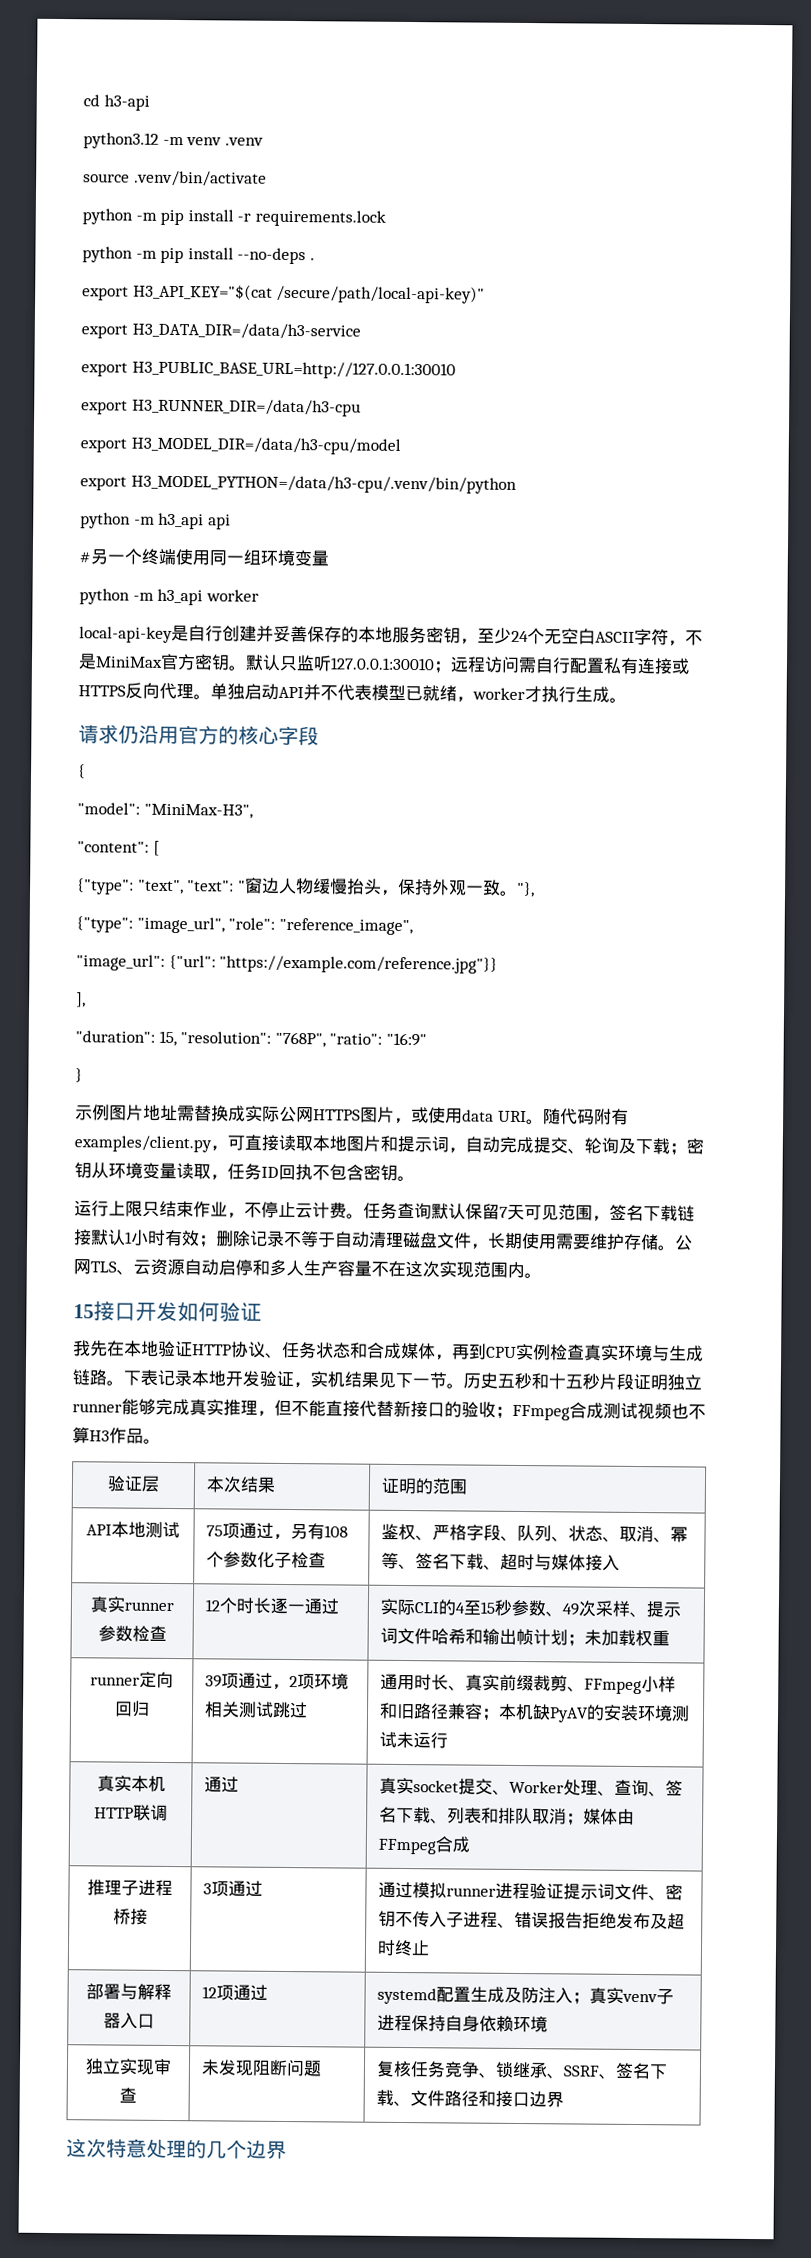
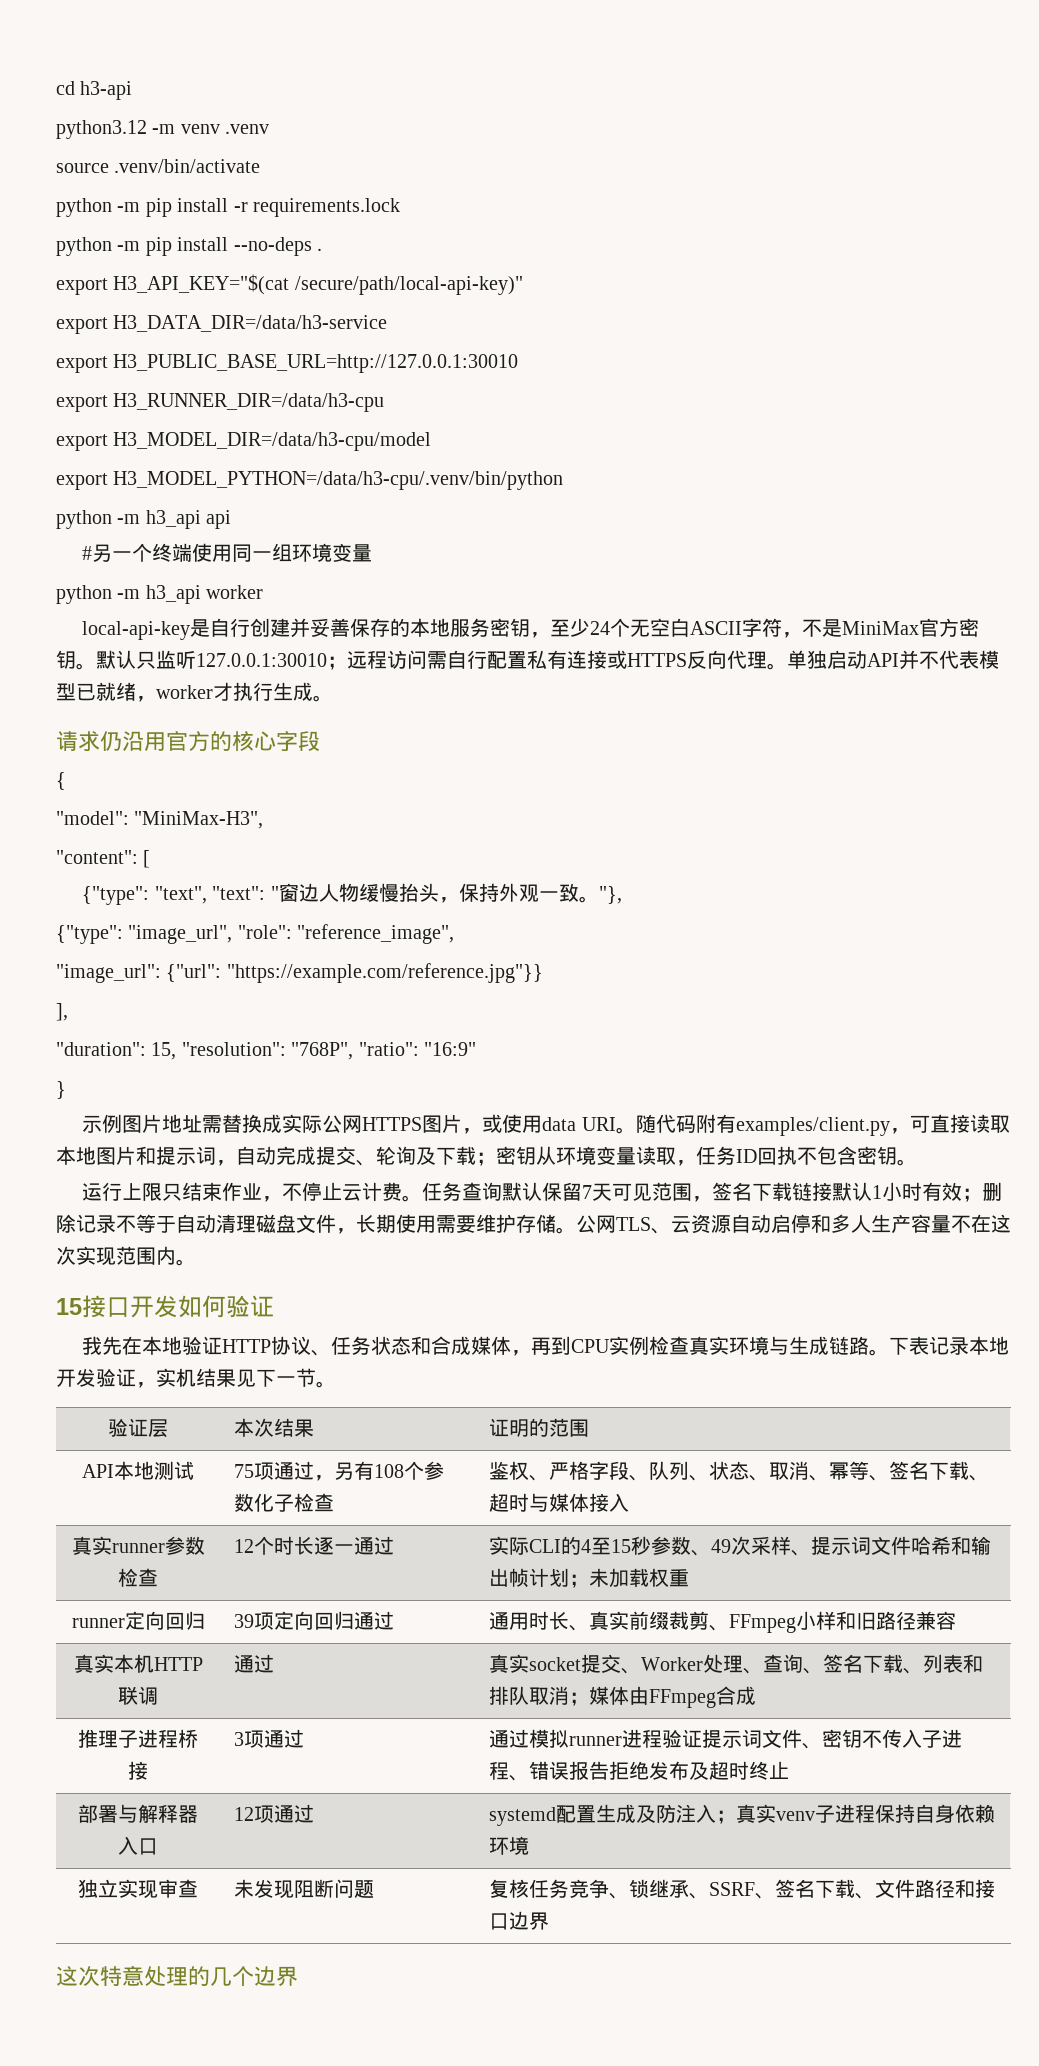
[463,1372,702,1391] [72,1398,706,1421] [72,1427,161,1444] 历史五秒和十五秒片段证明独立runner能够完成真实推理，但不能直接代替新接口的验收；FFmpeg合成测试视频也不算H3作品。 -> (336, 1384) none
[238,1672,350,1691] [204,1701,309,1719] 通过，2项环境相关测试跳过 -> [273,1611,394,1630] 定向回归通过
[481,1703,691,1723] [379,1731,449,1749] ；本机缺PyAV的安装环境测试未运行 -> (956, 1620) none

